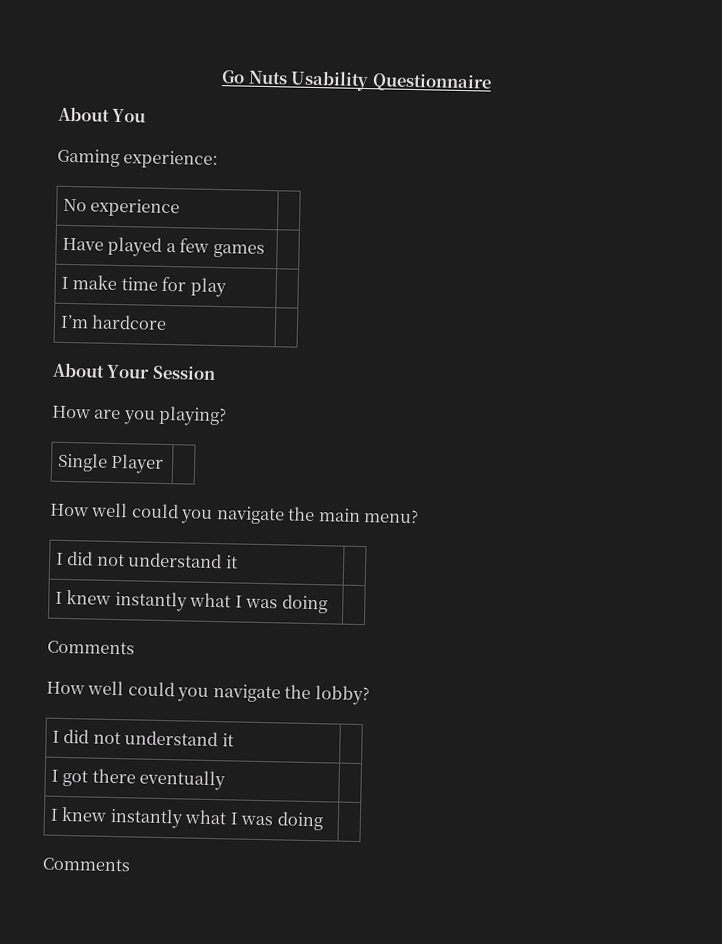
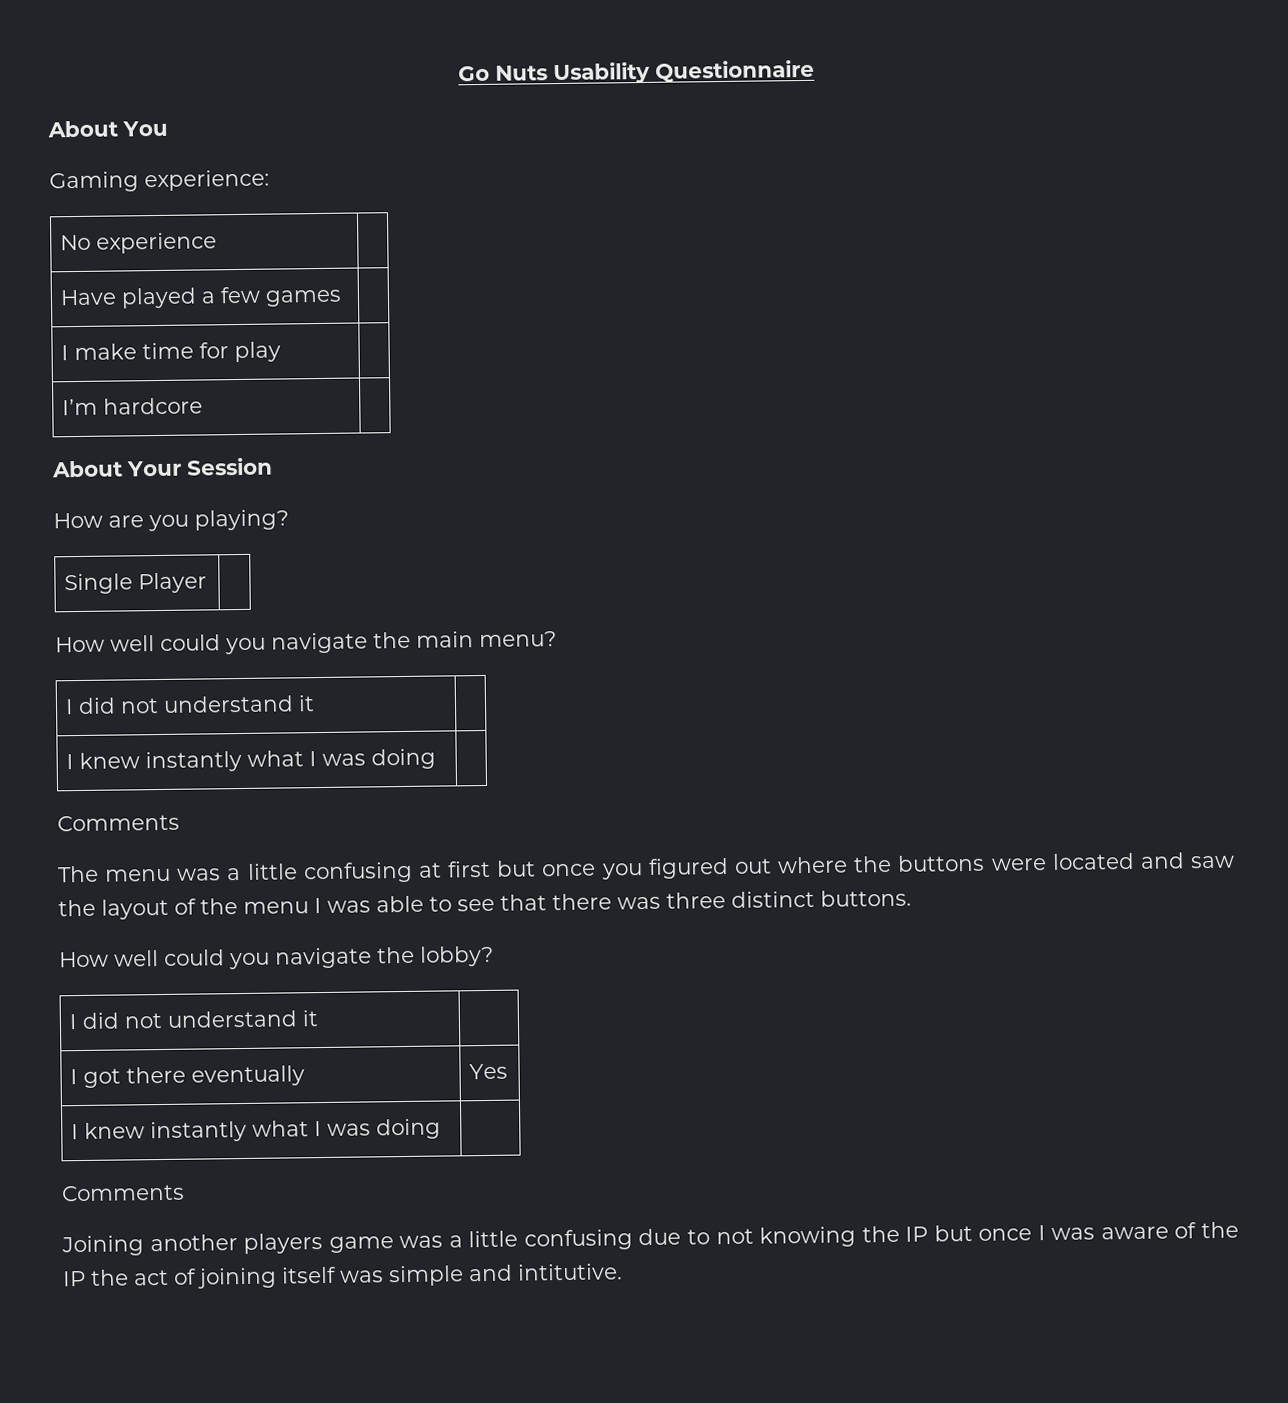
(135, 647) none -> [57,852,1235,884] [58,889,912,920] // The menu was a little confusing at first but once you figured out where the buttons were located and saw the layout of the menu I was able to see that there was three distinct buttons.
[49,806,324,831] [42,857,131,872] // I knew instantly what I was doing | // Comments -> [469,1063,509,1080] [71,1118,442,1143] [61,1184,185,1202] [61,1221,1239,1257] [63,1263,623,1289] Yes // I knew instantly what I was doing | // Comments // Joining another players game was a little confusing due to not knowing the IP but once I was aware of the IP the act of joining itself was simple and intitutive.

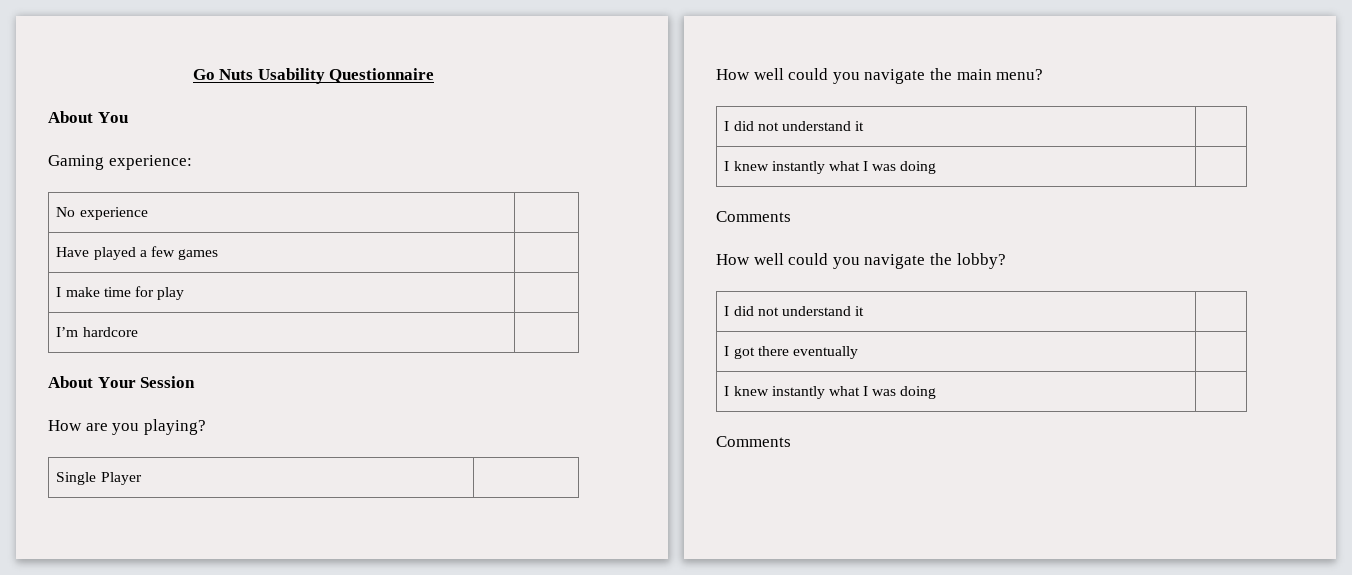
[57,852,1235,884] [58,889,912,920] // The menu was a little confusing at first but once you figured out where the buttons were located and saw the layout of the menu I was able to see that there was three distinct buttons. -> (791, 216) none
[469,1063,509,1080] [71,1118,442,1143] [61,1184,185,1202] [61,1221,1239,1257] [63,1263,623,1289] Yes // I knew instantly what I was doing | // Comments // Joining another players game was a little confusing due to not knowing the IP but once I was aware of the IP the act of joining itself was simple and intitutive. -> [724,386,937,399] [716,436,791,447] // I knew instantly what I was doing | // Comments

